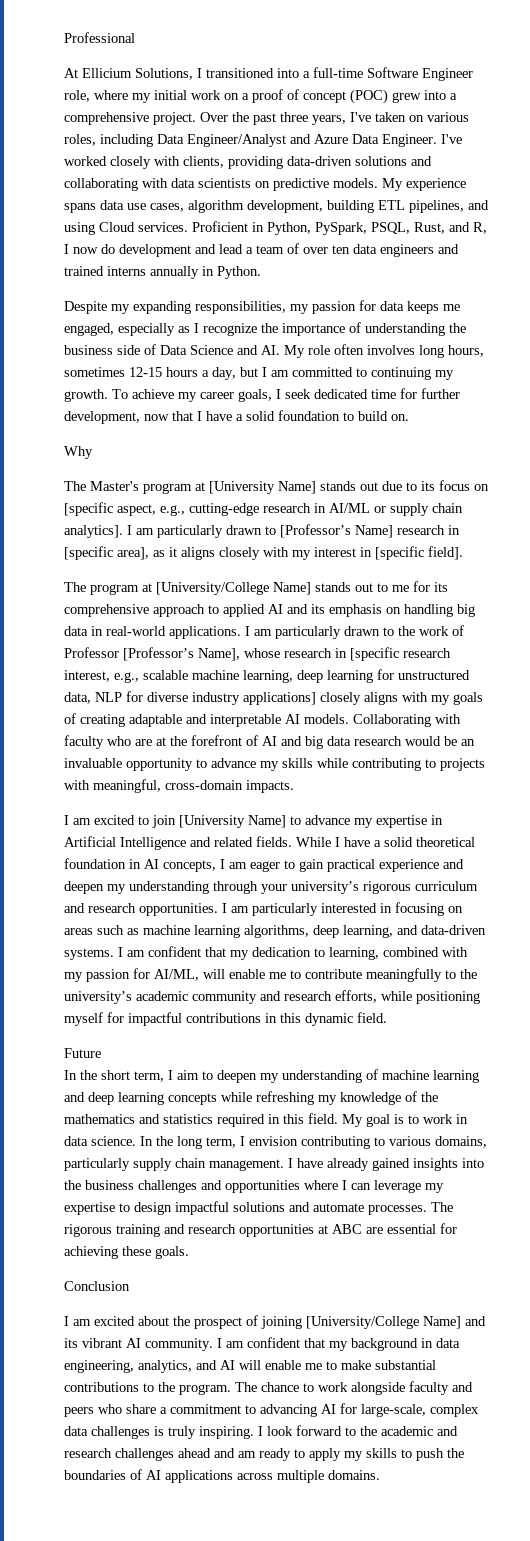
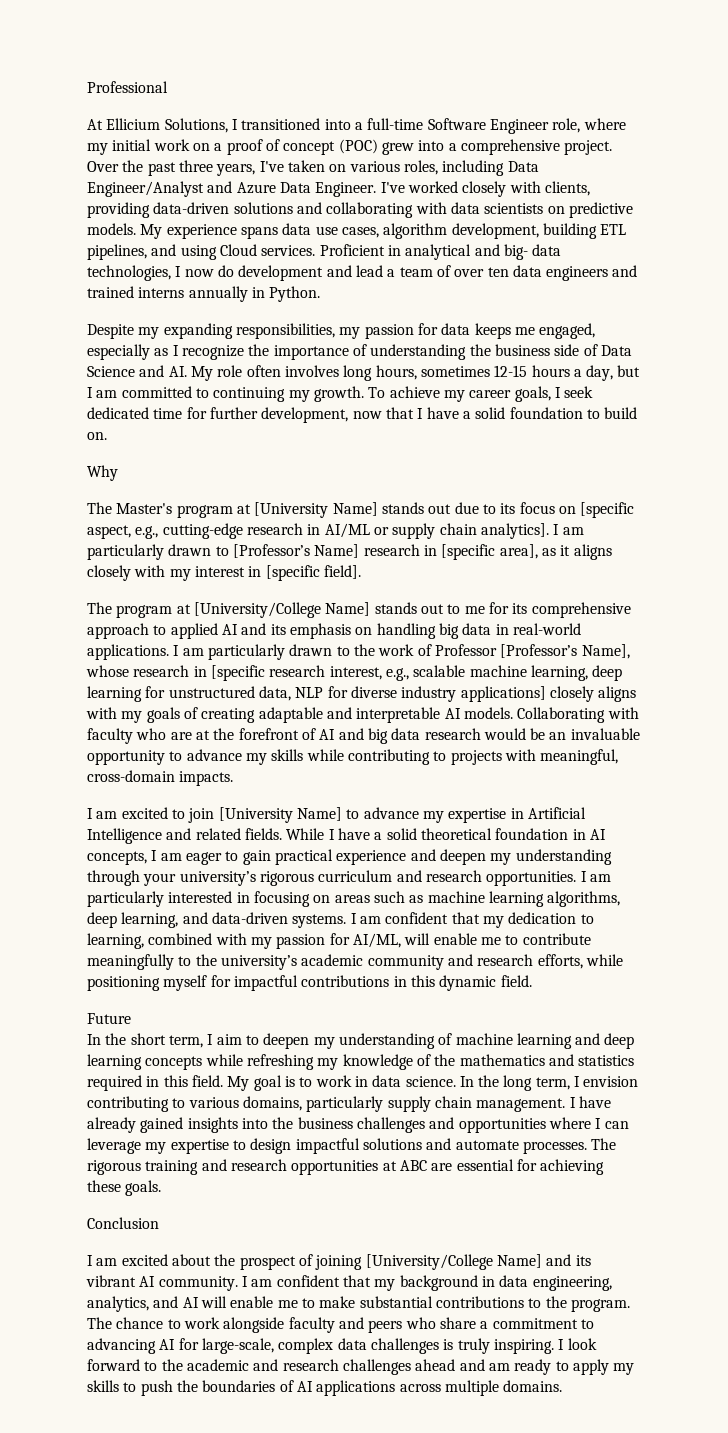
[267,222,487,235] Python, PySpark, PSQL, Rust, and R, -> [405,244,562,260] [87,265,171,281] analytical and big- data technologies,

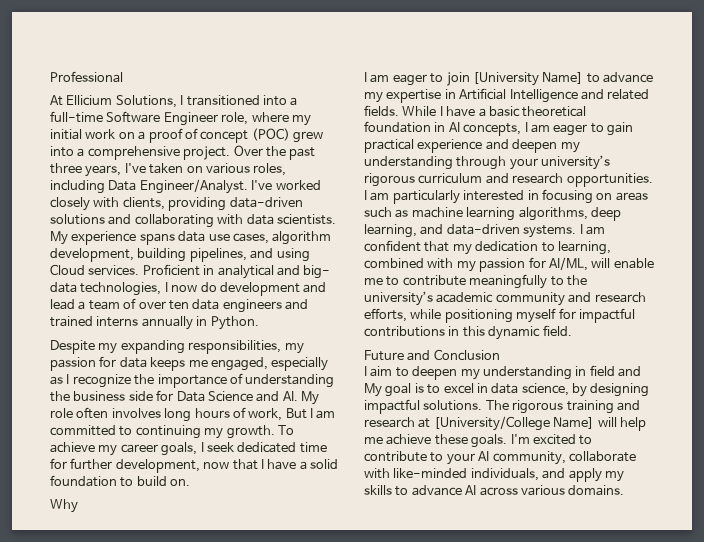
[87,181,377,197] Engineer/Analyst and Azure Data Engineer. -> [139,179,248,194] Engineer/Analyst.
[484,202,633,218] [87,223,136,235] scientists on predictive models. -> [276,214,336,225] scientists.
[600,224,627,235] ETL -> (187, 255) none
[583,344,598,356] of -> [156,390,174,401] for
[375,365,641,381] hours, sometimes 12-15 hours a day, but -> [194,407,307,421] hours of work, But
[87,502,635,518] [87,523,584,539] [87,544,612,560] [87,565,361,581] [87,602,631,618] [87,623,581,639] [87,644,630,660] [86,665,623,681] [87,686,637,702] [86,707,639,723] [87,728,640,744] [87,749,619,765] [87,770,234,786] [87,807,168,819] The Master's program at [University Name] stands out due to its focus on [specific aspect, e.g., cutting-edge research in AI/ML or supply chain analytics]. I am particularly drawn to [Professor’s Name] research in [specific area], as it aligns closely with my interest in [specific field]. // The program at [University/College Name] stands out to me for its comprehensive approach to applied AI and its emphasis on handling big data in real-world applications. I am particularly drawn to the work of Professor [Professor’s Name], whose research in [specific research interest, e.g., scalable machine learning, deep learning for unstructured data, NLP for diverse industry applications] closely aligns with my goals of creating adaptable and interpretable AI models. Collaborating with faculty who are at the forefront of AI and big data research would be an invaluable opportunity to advance my skills while contributing to projects with meaningful, cross-domain impacts. // I am excited -> [364,72,427,86] I am eager
[386,828,417,840] solid -> [488,106,520,117] basic
[87,1033,203,1048] // In the short term, -> [407,349,500,361] and Conclusion //
[438,1033,635,1049] [87,1054,635,1070] [87,1075,223,1091] of machine learning and deep learning concepts while refreshing my knowledge of the mathematics and statistics required in this field. -> [575,365,641,377] in field and
[315,1075,639,1091] [87,1096,611,1112] [87,1117,629,1133] [87,1138,587,1154] work in data science. In the long term, I envision contributing to various domains, particularly supply chain management. I have already gained insights into the business challenges and opportunities where I can leverage my expertise to design impactful solutions and automate processes. -> [443,383,650,397] [364,399,483,414] excel in data science, by designing impactful solutions.
[291,1159,605,1175] [87,1180,162,1196] [87,1217,159,1229] [87,1254,591,1270] [86,1275,612,1291] [87,1296,630,1312] [87,1317,594,1333] [87,1338,597,1354] [87,1359,635,1375] [87,1380,499,1396] opportunities at ABC are essential for achieving these goals. // Conclusion // I am excited about the prospect of joining [University/College Name] and its vibrant AI community. I am confident that my background in data engineering, analytics, and AI will enable me to make substantial contributions to the program. The chance to work alongside faculty and peers who share a commitment to advancing AI for large-scale, complex data challenges is truly inspiring. I look forward to the academic and research challenges ahead and am ready to apply my skills to push the boundaries of AI applications across multiple -> [418,416,646,431] [364,434,593,448] [364,451,636,465] [364,468,624,482] [364,485,565,496] at [University/College Name] will help me achieve these goals. I'm excited to contribute to your AI community, collaborate with like-minded individuals, and apply my skills to advance AI across various

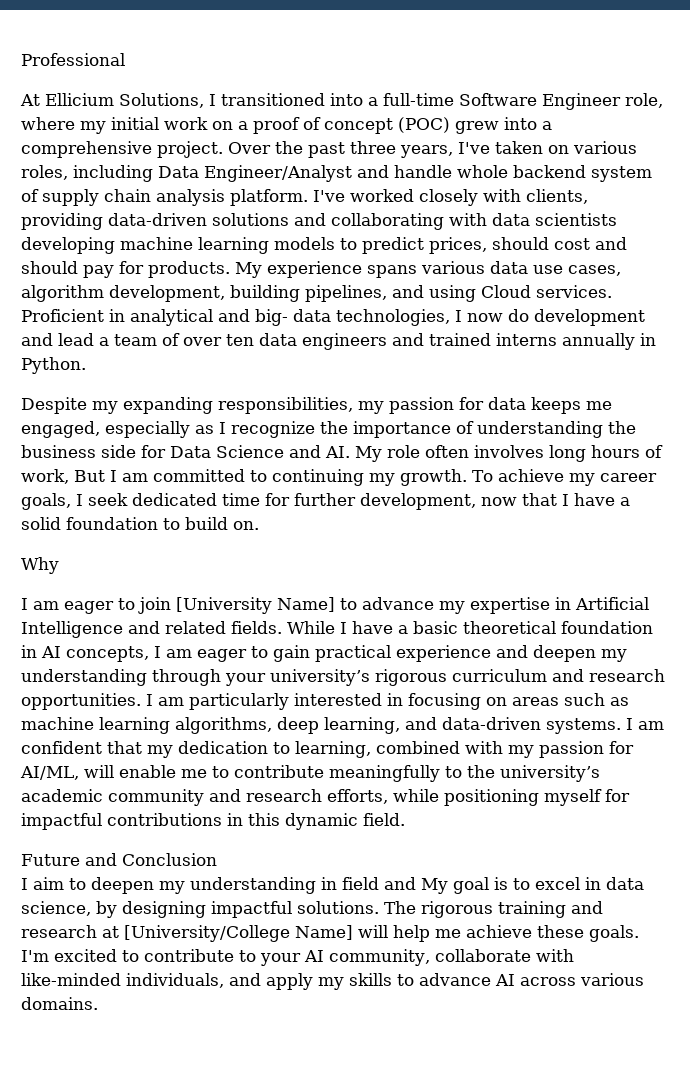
[139,179,248,194] Engineer/Analyst. -> [204,165,652,182] [21,189,308,206] Engineer/Analyst and handle whole backend system of supply chain analysis platform.
[276,214,336,225] scientists. -> [535,213,617,226] [21,237,627,254] [21,261,230,278] scientists developing machine learning models to predict prices, should cost and should pay for products.
(175, 239) none -> [421,261,485,274] various

